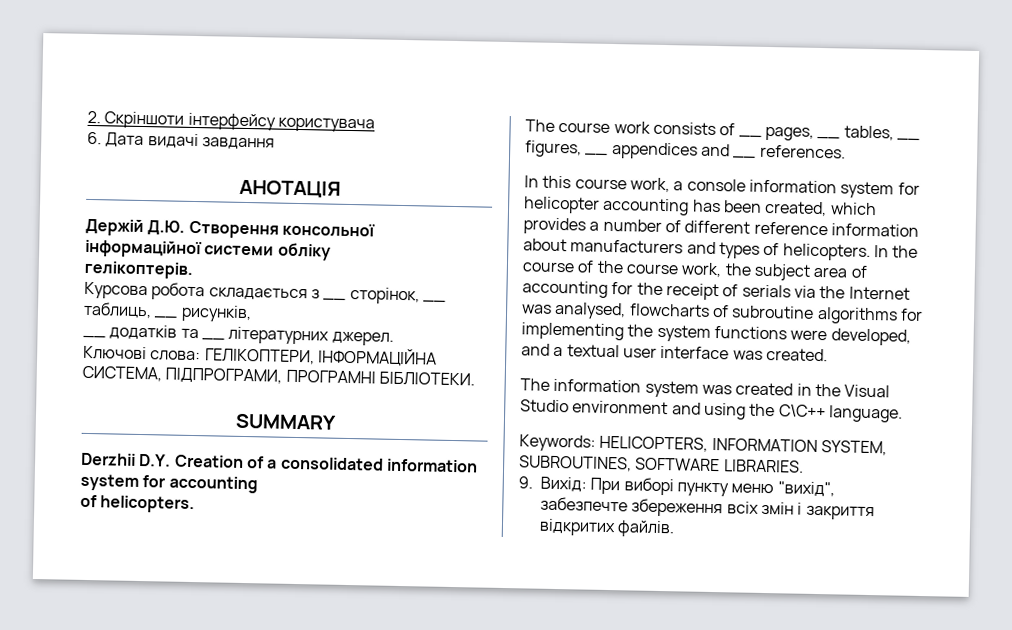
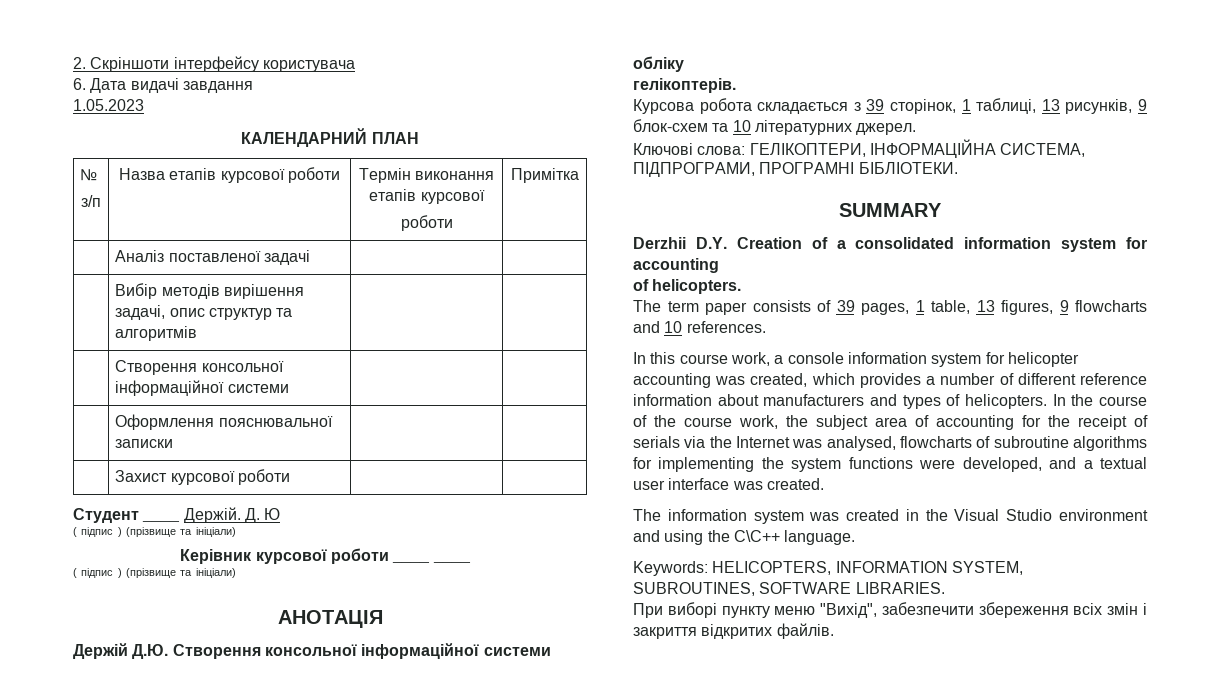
(275, 143) none -> [73,99,144,111] [241,128,419,147] [80,169,98,181] [81,195,101,207] [119,167,340,183] [358,168,495,183] [369,189,485,204] [400,215,453,231] [510,168,579,183] [115,250,310,265] [115,283,304,299] [115,305,293,320] [115,326,198,341] [115,360,284,375] [115,380,289,396] [115,414,333,430] [115,439,174,448] [115,469,290,485] [73,507,281,523] [73,527,236,537] [180,548,471,564] [73,568,236,578] // 1.05.2023 // КАЛЕНДАРНИЙ ПЛАН // № // з/п | Назва етапів курсової роботи | Термін виконання етапів курсової // роботи | Примітка // | Аналіз поставленої задачі | | // | Вибір методів вирішення задачі, опис структур та алгоритмів | | // | Створення консольної інформаційної системи | | // | Оформлення пояснювальної записки | | // | Захист курсової роботи | | // Студент ____ Держій. Д. Ю // ( підпис ) (прізвище та ініціали) // Керівник курсової роботи ____ ____ // ( підпис ) (прізвище та ініціали)
[323,286,446,305] [83,301,252,323] [83,324,225,341] __ сторінок, __ таблиць, __ рисунків, // __ додатків та __ -> [866,98,1147,114] [633,119,751,132] 39 сторінок, 1 таблиці, 13 рисунків, 9 блок-схем та 10
[558,121,920,141] [525,140,757,160] course work consists of __ pages, __ tables, __ figures, __ appendices and __ -> [667,300,1147,315] [633,321,683,333] term paper consists of 39 pages, 1 table, 13 figures, 9 flowcharts and 10
[692,199,762,213] has been -> [715,376,746,385] was
[518,476,587,492] 9. Вихід: -> (945, 588) none
[777,481,835,497] [540,496,628,512] "вихід", забезпечте -> [820,602,974,618] "Вихід", забезпечити

